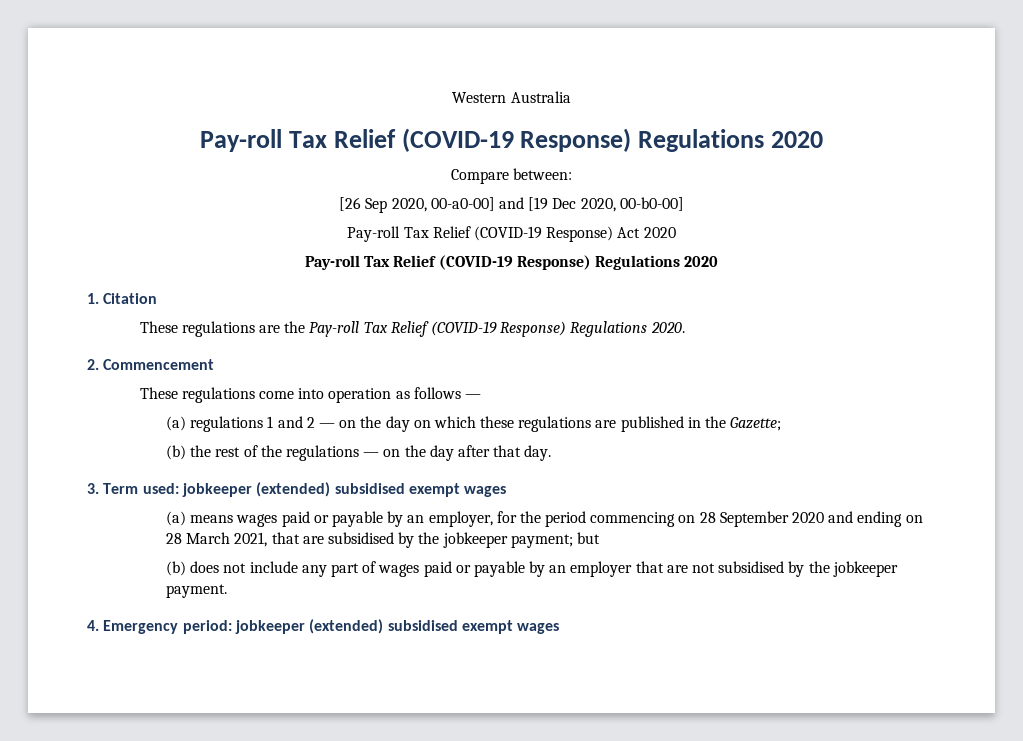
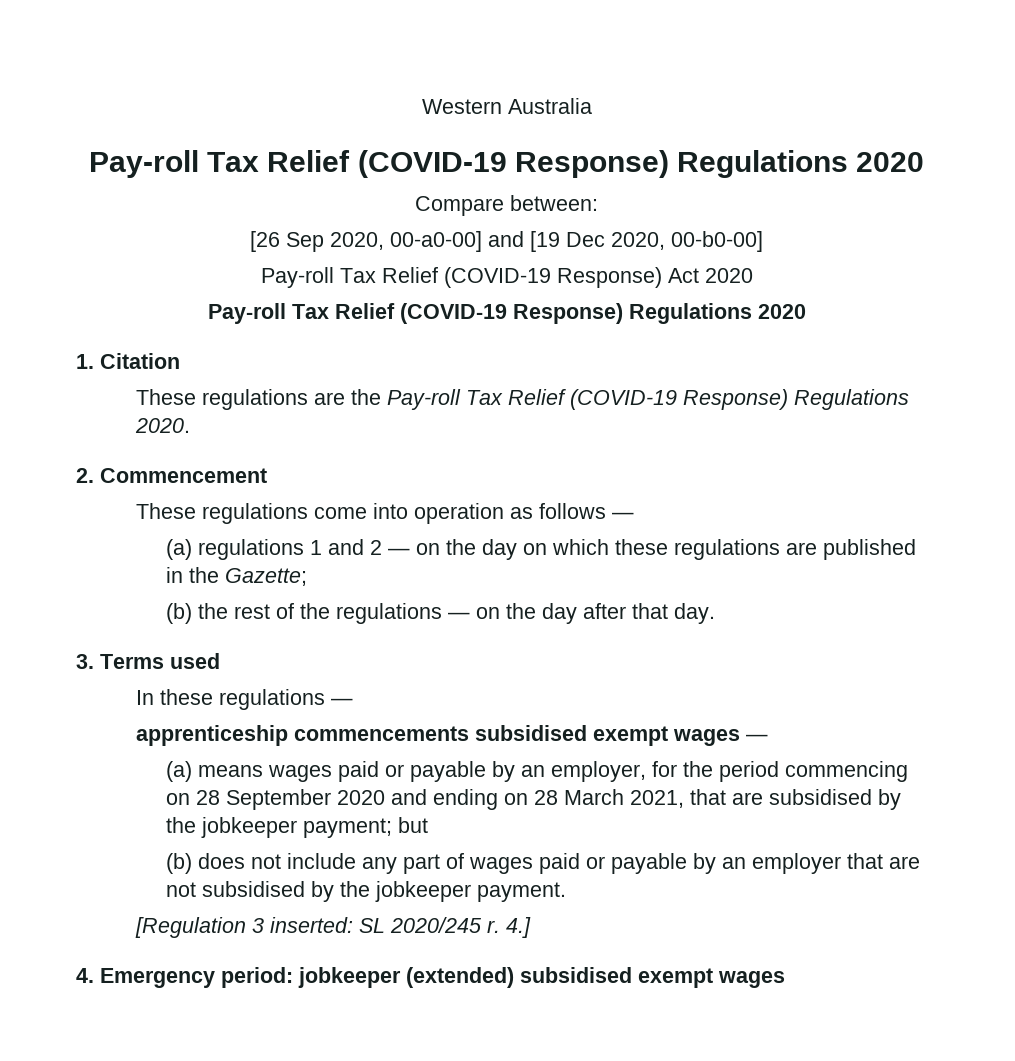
[103,482,507,497] Term used: jobkeeper (extended) subsidised exempt wages -> [100,653,220,669] [136,689,354,710] [136,725,769,746] Terms used // In these regulations — // apprenticeship commencements subsidised exempt wages —
(228, 591) none -> [135,917,532,938] // [Regulation 3 inserted: SL 2020/245 r. 4.]

